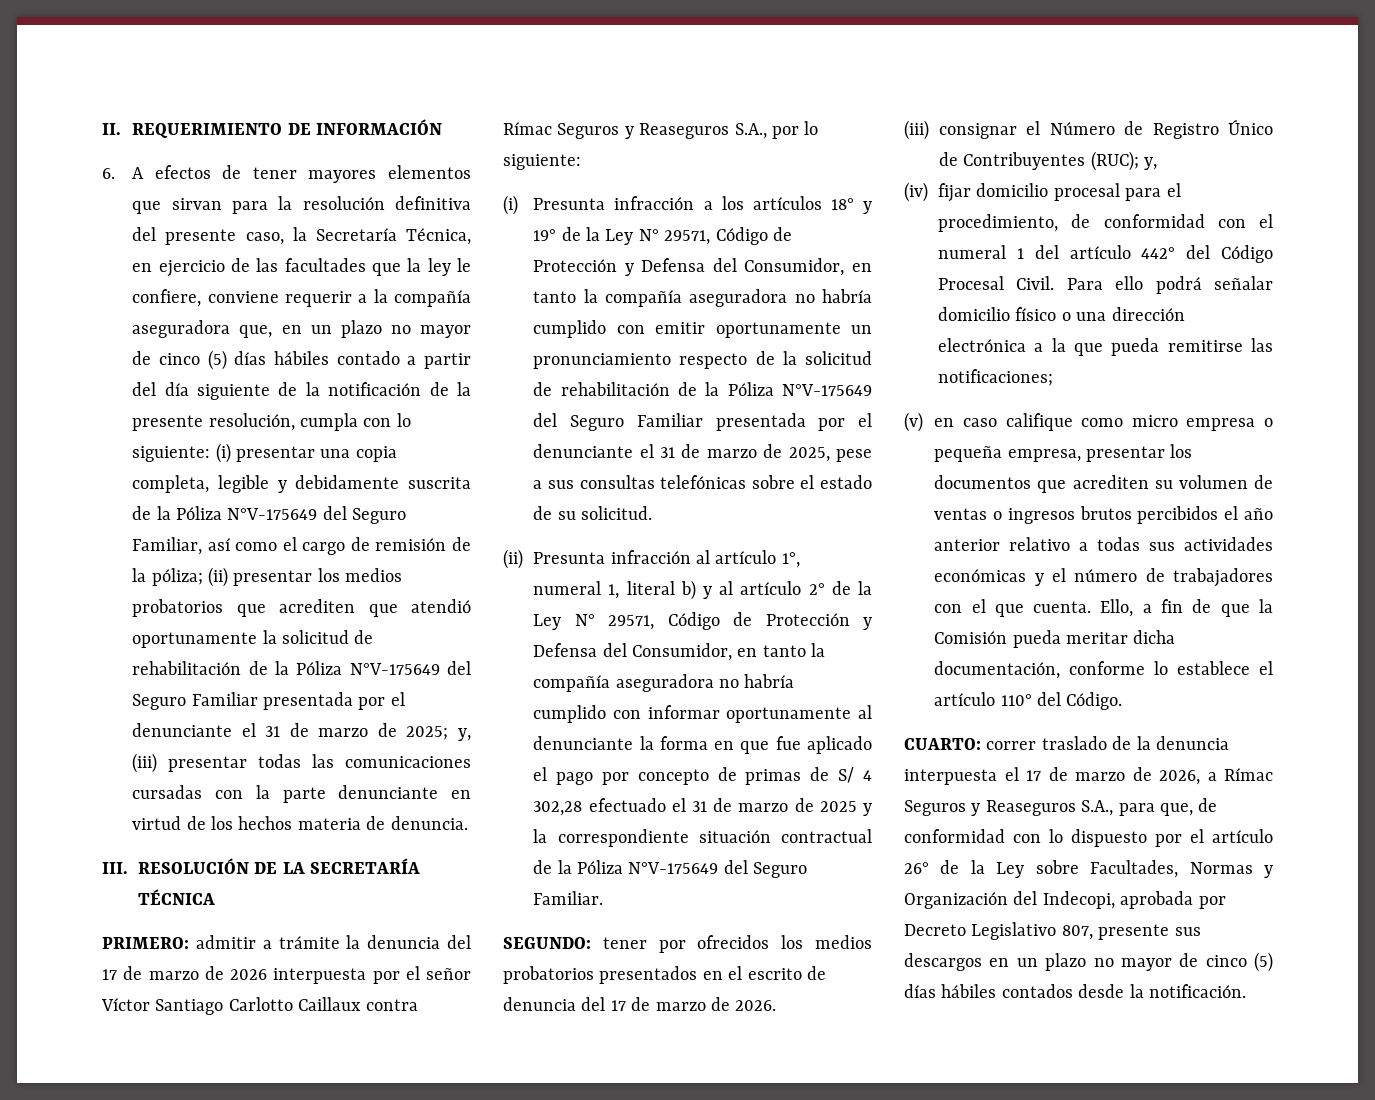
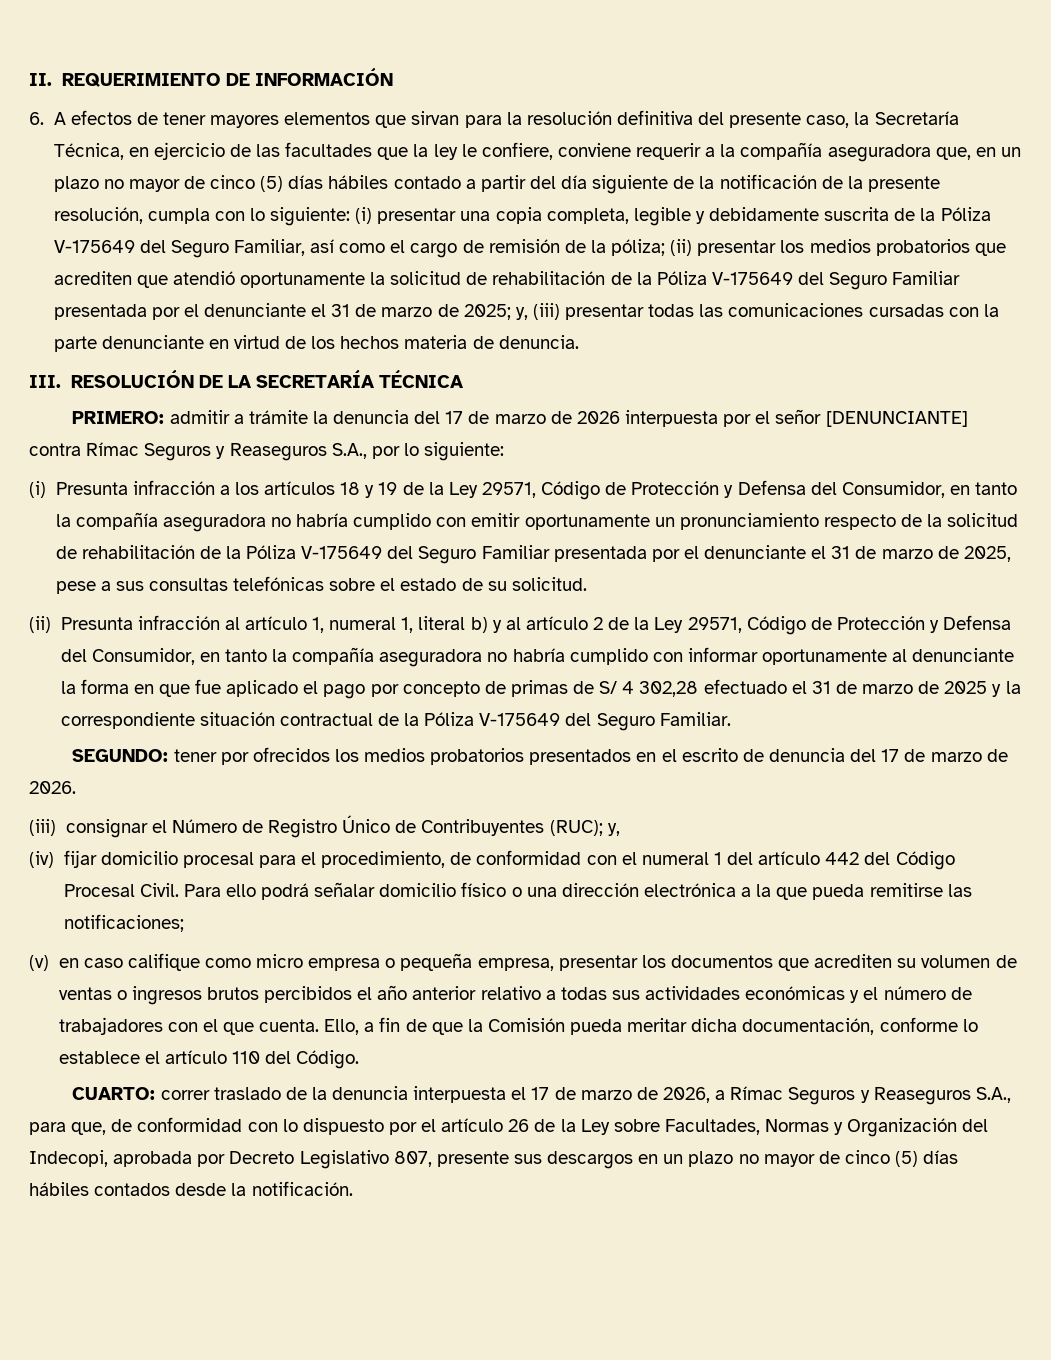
[227,508,318,520] N°V-175649 -> [53,240,135,253] V-175649
[349,663,440,675] N°V-175649 -> [711,272,793,285] V-175649
[101,997,362,1015] Víctor Santiago Carlotto Caillaux -> [825,411,968,427] [DENUNCIANTE]
[830,198,872,214] [533,227,659,245] 18° y 19° de la Ley N° -> [340,482,478,498] 18 y 19 de la Ley
[782,384,872,396] N°V-175649 -> [301,546,383,559] V-175649
[781,552,800,568] 1°, -> [312,617,325,633] 1,
[808,581,872,595] [533,614,595,630] 2° de la Ley N° -> [593,617,684,633] 2 de la Ley
[628,862,719,874] N°V-175649 -> [479,713,561,726] V-175649
[1141,247,1176,259] 442° -> [825,852,860,865] 442
[1000,694,1032,706] 110° -> [231,1051,260,1064] 110
[904,862,929,874] 26° -> [508,1119,530,1132] 26

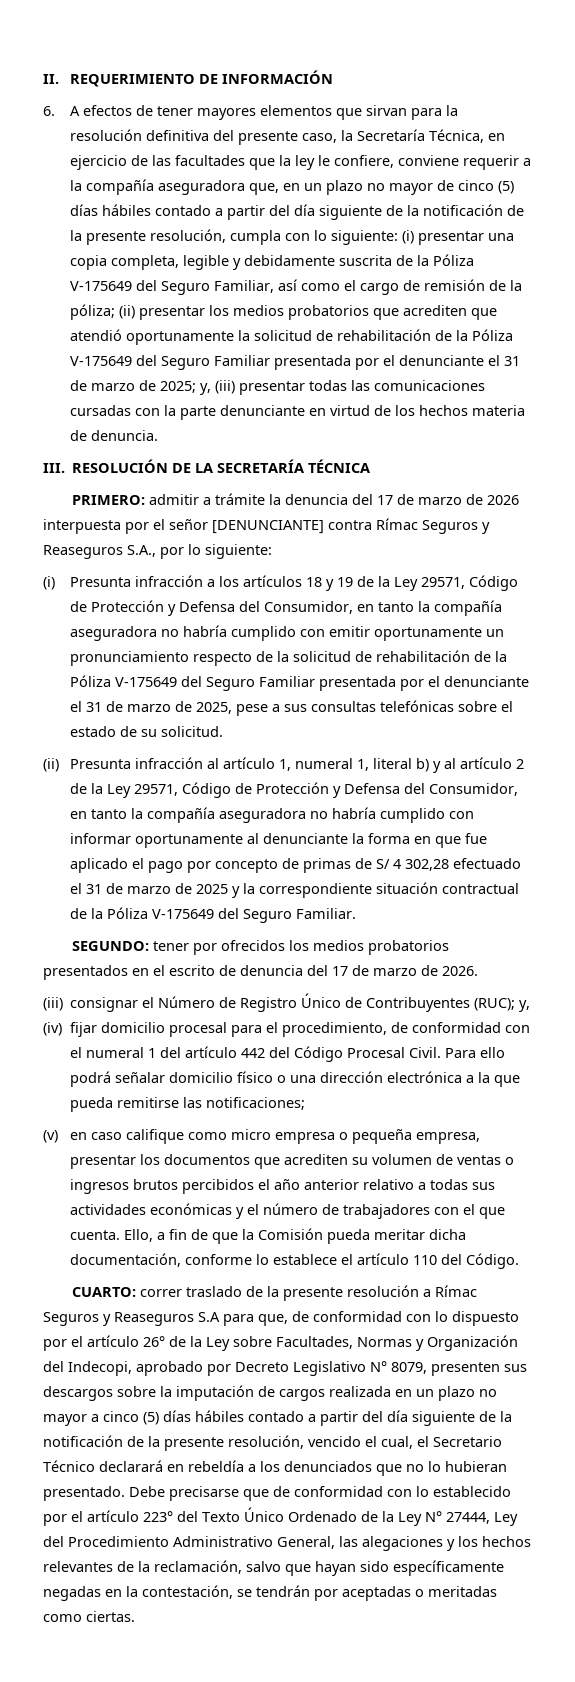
[332,1086,710,1103] denuncia interpuesta el 17 de marzo de 2026, -> [283,1285,420,1301] presente resolución
[975,1087,1011,1103] S.A., -> [198,1312,220,1322] S.A
[508,1119,530,1132] 26 -> [143,1336,165,1347] 26°
[113,1151,193,1167] aprobada -> [136,1361,203,1376] aprobado
[393,1150,959,1169] [29,1181,353,1196] 807, presente sus descargos en un plazo no mayor de cinco (5) días hábiles contados desde la notificación. -> [370,1361,527,1376] [43,1385,497,1401] [43,1410,512,1426] [43,1435,502,1451] [43,1460,507,1476] [43,1486,511,1501] [43,1507,518,1526] [43,1536,531,1551] [43,1560,504,1576] [43,1585,497,1601] [43,1611,135,1622] N° 8079, presenten sus descargos sobre la imputación de cargos realizada en un plazo no mayor a cinco (5) días hábiles contado a partir del día siguiente de la notificación de la presente resolución, vencido el cual, el Secretario Técnico declarará en rebeldía a los denunciados que no lo hubieran presentado. Debe precisarse que de conformidad con lo establecido por el artículo 223° del Texto Único Ordenado de la Ley N° 27444, Ley del Procedimiento Administrativo General, las alegaciones y los hechos relevantes de la reclamación, salvo que hayan sido específicamente negadas en la contestación, se tendrán por aceptadas o meritadas como ciertas.

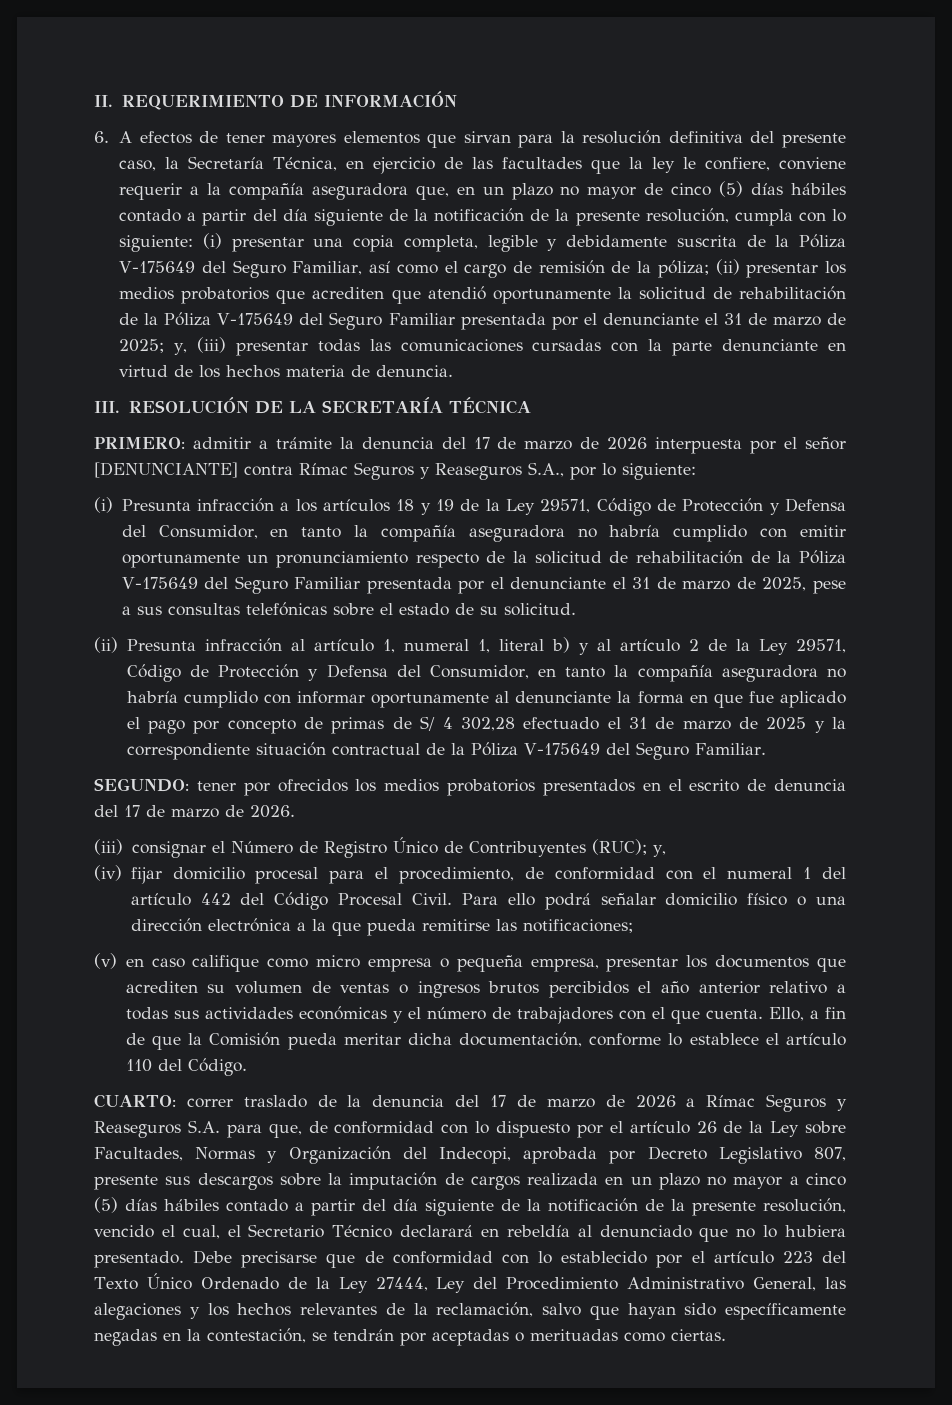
[283,1285,420,1301] presente resolución -> [372,1095,676,1108] denuncia del 17 de marzo de 2026
[198,1312,220,1322] S.A -> [187,1120,220,1133] S.A.
[143,1336,165,1347] 26° -> [696,1121,717,1133] 26
[136,1361,203,1376] aprobado -> [523,1147,598,1164] aprobada
[370,1361,500,1376] N° 8079, presenten -> [814,1147,847,1161] [94,1175,158,1190] 807, presente
[248,1461,372,1472] a los denunciados -> [577,1225,692,1238] al denunciado
[445,1461,507,1472] hubieran -> [785,1225,846,1237] hubiera
[143,1511,173,1522] 223° -> [782,1251,813,1263] 223
[425,1511,442,1522] N° -> (368, 1285) none
[428,1586,497,1597] meritadas -> [530,1329,618,1341] merituadas

